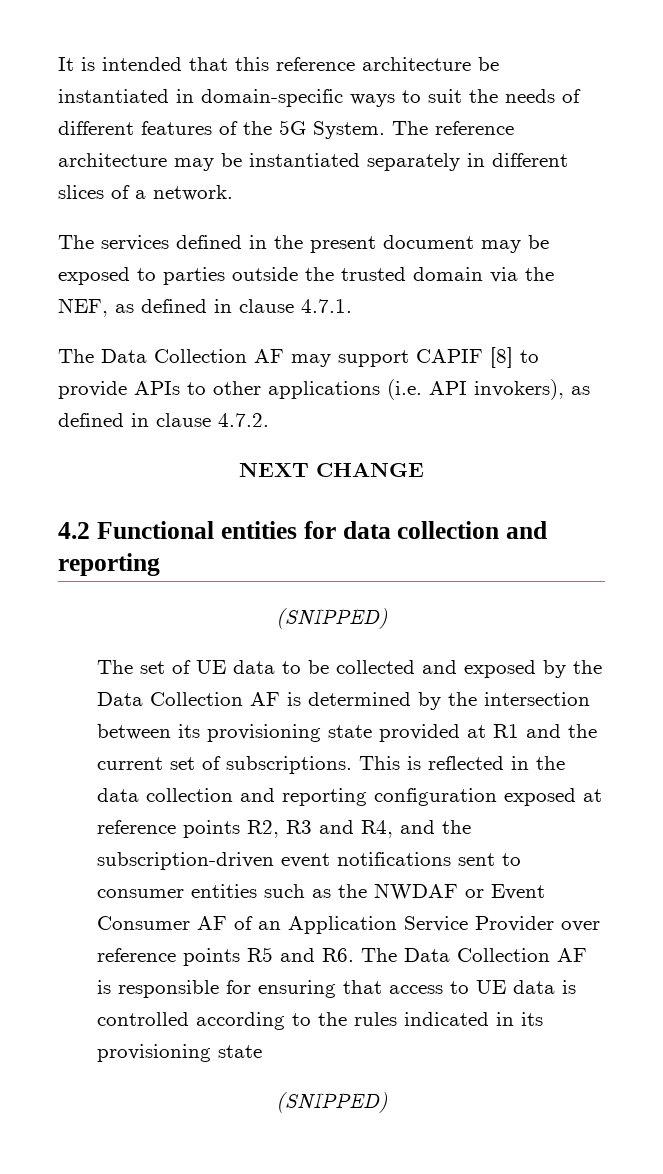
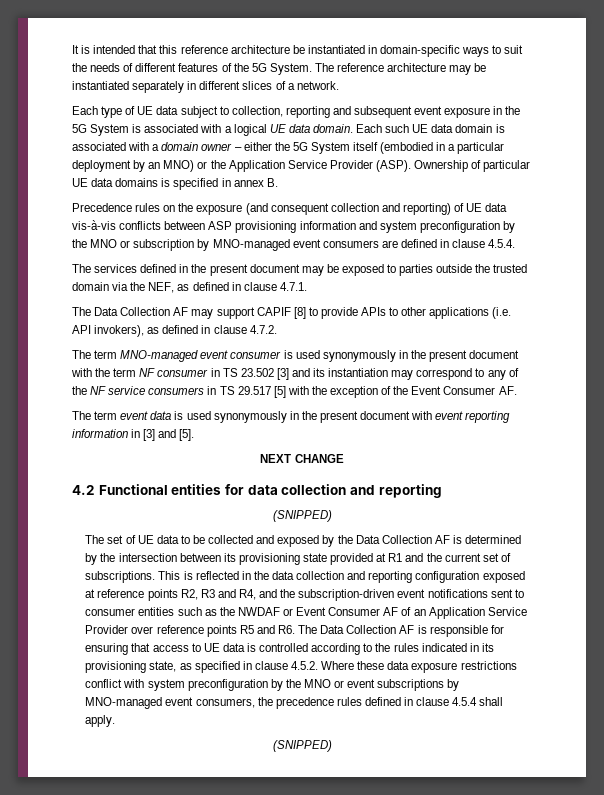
(233, 193) none -> [72,106,521,118] [72,124,505,136] [72,142,505,154] [72,160,531,172] [72,178,278,190] [72,203,508,215] [72,220,515,233] [72,239,516,251] // Each type of UE data subject to collection, reporting and subsequent event exposure in the 5G System is associated with a logical UE data domain. Each such UE data domain is associated with a domain owner – either the 5G System itself (embodied in a particular deployment by an MNO) or the Application Service Provider (ASP). Ownership of particular UE data domains is specified in annex B. // Precedence rules on the exposure (and consequent collection and reporting) of UE data vis-à-vis conflicts between ASP provisioning information and system preconfiguration by the MNO or subscription by MNO-managed event consumers are defined in clause 4.5.4.
(269, 420) none -> [72,350,520,362] [71,368,519,380] [72,386,517,398] [72,411,511,423] [72,429,195,441] // The term MNO-managed event consumer is used synonymously in the present document with the term NF consumer in TS 23.502 [3] and its instantiation may correspond to any of the NF service consumers in TS 29.517 [5] with the exception of the Event Consumer AF. // The term event data is used synonymously in the present document with event reporting information in [3] and [5].
[217,1045,262,1058] state -> [149,661,517,673] [85,679,460,691] [85,697,504,709] [85,715,116,727] state, as specified in clause 4.5.2. Where these data exposure restrictions conflict with system preconfiguration by the MNO or event subscriptions by MNO-managed event consumers, the precedence rules defined in clause 4.5.4 shall apply.

